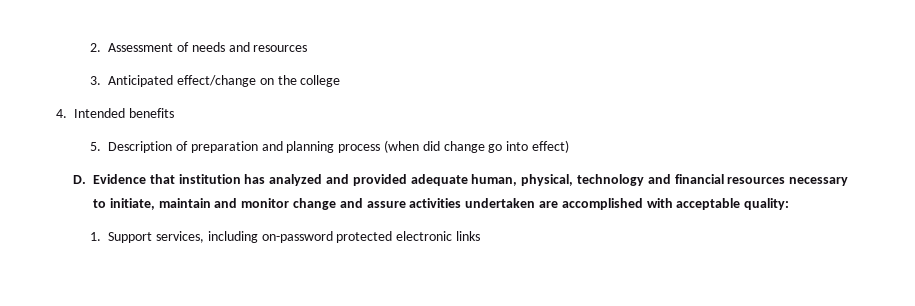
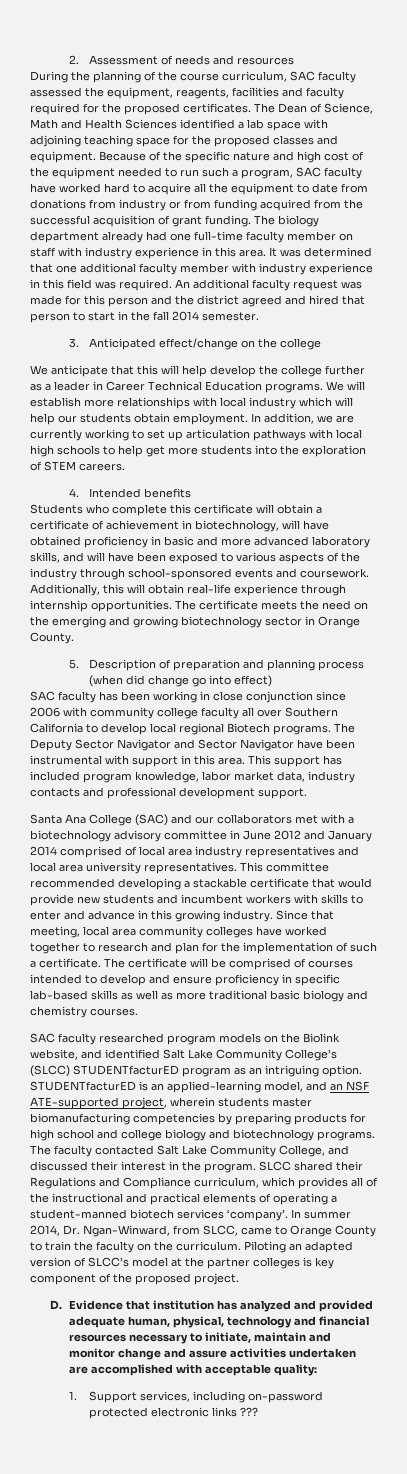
(308, 48) none -> [30,71,356,83] [30,87,344,99] [30,103,373,115] [30,119,328,131] [30,135,338,147] [30,151,364,163] [30,167,362,179] [30,183,368,195] [30,199,363,211] [30,215,319,227] [30,231,353,243] [30,247,372,259] [30,263,373,275] [30,279,362,291] [30,295,365,307] [30,311,259,323] // During the planning of the course curriculum, SAC faculty assessed the equipment, reagents, facilities and faculty required for the proposed certificates. The Dean of Science, Math and Health Sciences identified a lab space with adjoining teaching space for the proposed classes and equipment. Because of the specific nature and high cost of the equipment needed to run such a program, SAC faculty have worked hard to acquire all the equipment to date from donations from industry or from funding acquired from the successful acquisition of grant funding. The biology department already had one full-time faculty member on staff with industry experience in this area. It was determined that one additional faculty member with industry experience in this field was required. An additional faculty request was made for this person and the district agreed and hired that person to start in the fall 2014 semester.
[56,108,174,118] 4. Intended benefits -> [30,365,365,377] [30,381,365,393] [30,397,353,409] [30,413,354,425] [30,429,362,441] [30,445,366,457] [30,461,125,471] [69,488,192,498] [30,504,322,516] [30,520,329,532] [30,536,370,548] [30,552,360,564] [30,568,369,580] [30,584,346,596] [30,600,368,612] [30,616,360,628] [30,632,74,644] We anticipate that this will help develop the college further as a leader in Career Technical Education programs. We will establish more relationships with local industry which will help our students obtain employment. In addition, we are currently working to set up articulation pathways with local high schools to help get more students into the exploration of STEM careers. // 4. Intended benefits // Students who complete this certificate will obtain a certificate of achievement in biotechnology, will have obtained proficiency in basic and more advanced laboratory skills, and will have been exposed to various aspects of the industry through school-sponsored events and coursework. Additionally, this will obtain real-life experience through internship opportunities. The certificate meets the need on the emerging and growing biotechnology sector in Orange County.
(569, 146) none -> [30,691,346,703] [30,707,338,719] [30,723,355,735] [30,739,355,751] [30,755,342,767] [30,771,355,783] [30,787,307,799] [30,814,354,826] [30,830,372,842] [30,846,359,858] [30,862,329,874] [30,878,372,890] [30,894,363,906] [30,910,334,922] [30,926,327,938] [30,942,377,954] [30,958,353,970] [30,974,340,986] [30,990,368,1002] [30,1006,138,1018] [30,1033,340,1045] [30,1049,337,1061] [30,1065,362,1077] [30,1081,369,1093] [30,1097,312,1109] [30,1113,366,1125] [30,1129,375,1141] [30,1145,349,1157] [30,1161,363,1173] [30,1177,378,1189] [30,1193,337,1205] [30,1209,351,1221] [30,1225,376,1237] [30,1241,353,1253] [30,1257,334,1269] [30,1273,239,1285] // SAC faculty has been working in close conjunction since 2006 with community college faculty all over Southern California to develop local regional Biotech programs. The Deputy Sector Navigator and Sector Navigator have been instrumental with support in this area. This support has included program knowledge, labor market data, industry contacts and professional development support. // Santa Ana College (SAC) and our collaborators met with a biotechnology advisory committee in June 2012 and January 2014 comprised of local area industry representatives and local area university representatives. This committee recommended developing a stackable certificate that would provide new students and incumbent workers with skills to enter and advance in this growing industry. Since that meeting, local area community colleges have worked together to research and plan for the implementation of such a certificate. The certificate will be comprised of courses intended to develop and ensure proficiency in specific lab-based skills as well as more traditional basic biology and chemistry courses. // SAC faculty researched program models on the Biolink website, and identified Salt Lake Community College’s (SLCC) STUDENTfacturED program as an intriguing option. STUDENTfacturED is an applied-learning model, and an NSF ATE-supported project, wherein students master biomanufacturing competencies by preparing products for high school and college biology and biotechnology programs. The faculty contacted Salt Lake Community College, and discussed their interest in the program. SLCC shared their Regulations and Compliance curriculum, which provides all of the instructional and practical elements of operating a student-manned biotech services ‘company’. In summer 2014, Dr. Ngan-Winward, from SLCC, came to Orange County to train the faculty on the curriculum. Piloting an adapted version of SLCC’s model at the partner colleges is key component of the proposed project.
(480, 236) none -> [240,1407,259,1416] ???

